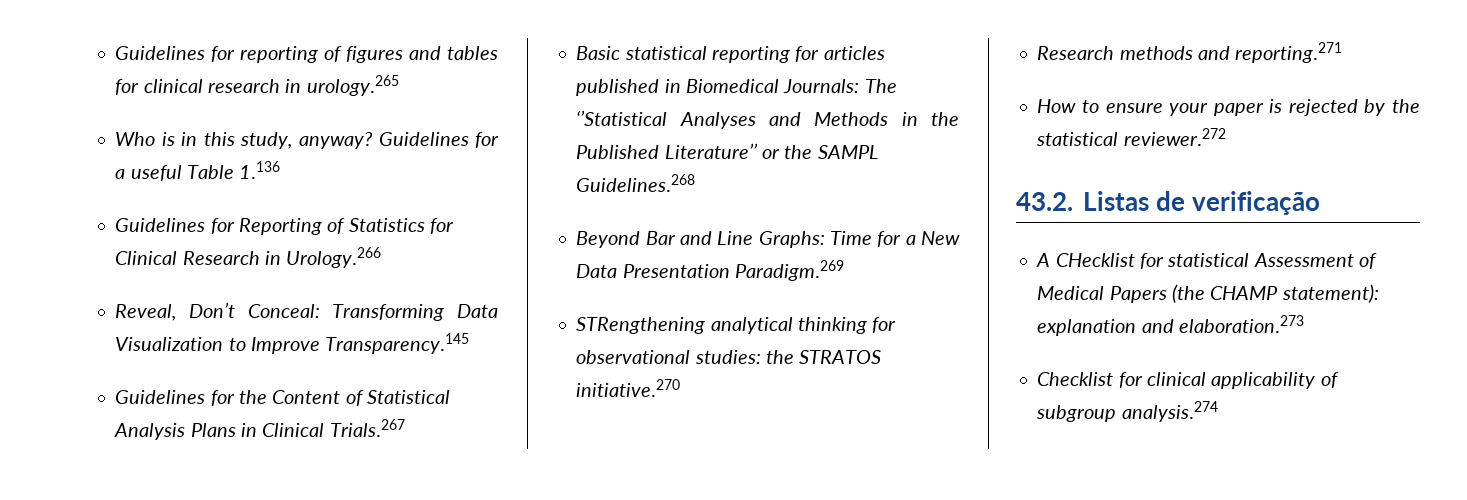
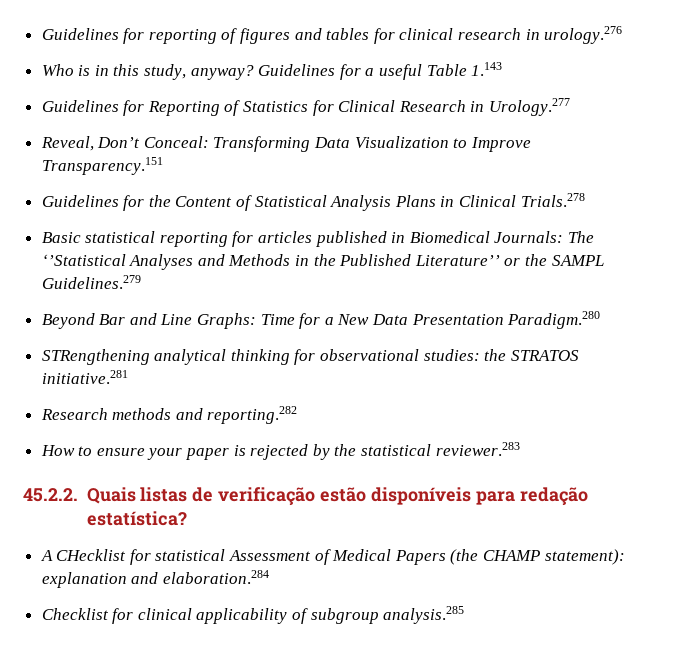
[306,75,399,96] urology.265 -> [544,26,623,44] urology.276
[239,161,281,179] 1.136 -> [471,62,503,76] 1.143
[286,247,382,268] Urology.266 -> [489,98,571,116] Urology.277
[325,333,470,354] Transparency.145 -> [41,157,163,175] Transparency.151
[329,419,405,437] Trials.267 -> [520,193,585,207] Trials.278
[576,174,696,192] Guidelines.268 -> [41,275,141,289] Guidelines.279
[734,260,844,281] Paradigm.269 -> [507,311,601,329] Paradigm.280
[576,379,681,397] initiative.270 -> [41,370,128,384] initiative.281
[1235,42,1343,63] reporting.271 -> [207,406,298,424] reporting.282
[1123,128,1226,146] [1016,191,1320,215] reviewer.272 // 43.2. Listas de verificação -> [435,442,520,456] [23,487,588,506] [86,511,187,526] reviewer.283 // 45.2.2. Quais listas de verificação estão disponíveis para redação estatística?
[1178,315,1304,333] elaboration.273 -> [162,570,269,584] elaboration.284
[1121,401,1218,422] analysis.274 -> [383,606,465,624] analysis.285

